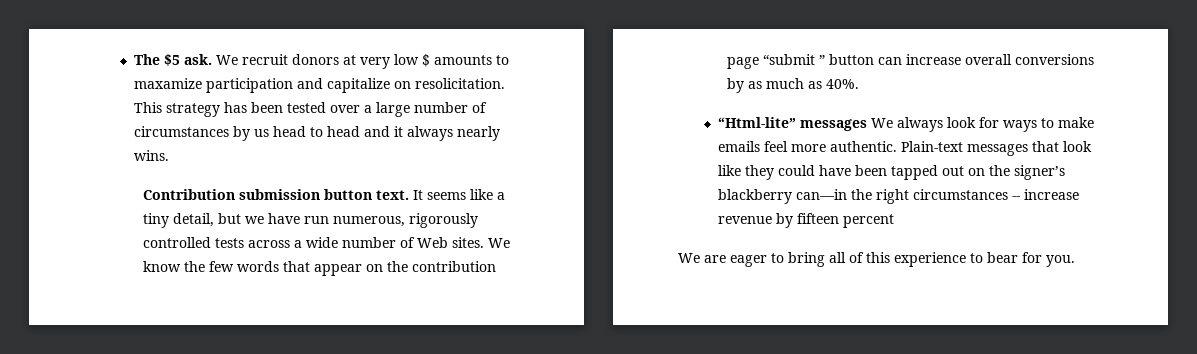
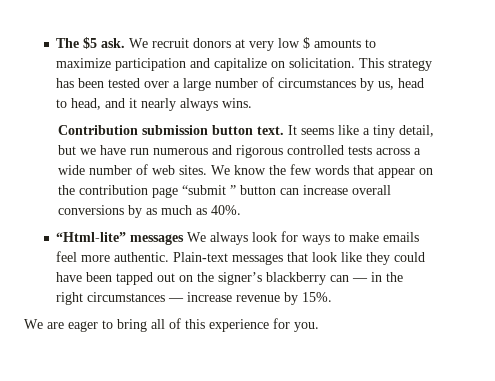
[133,78,202,89] maxamize -> [56,58,112,68] maximize
[414,78,505,89] resolicitation. -> [289,58,356,68] solicitation.
[253,129,269,137] us -> [378,81,395,90] us,
[326,126,360,137] head -> [71,98,102,110] head,
[406,126,500,141] always nearly -> [141,98,219,111] nearly always
[332,213,478,228] numerous, rigorously -> [152,145,283,158] numerous and rigorous
[416,237,448,248] Web -> [151,165,175,175] web
[795,189,847,200] can—in -> [330,272,383,282] can — in
[1011,196,1020,200] -- -> [168,298,185,302] —
[796,213,894,228] fifteen percent -> [302,292,333,302] 15%.
[970,252,1018,263] to bear -> (269, 325) none

